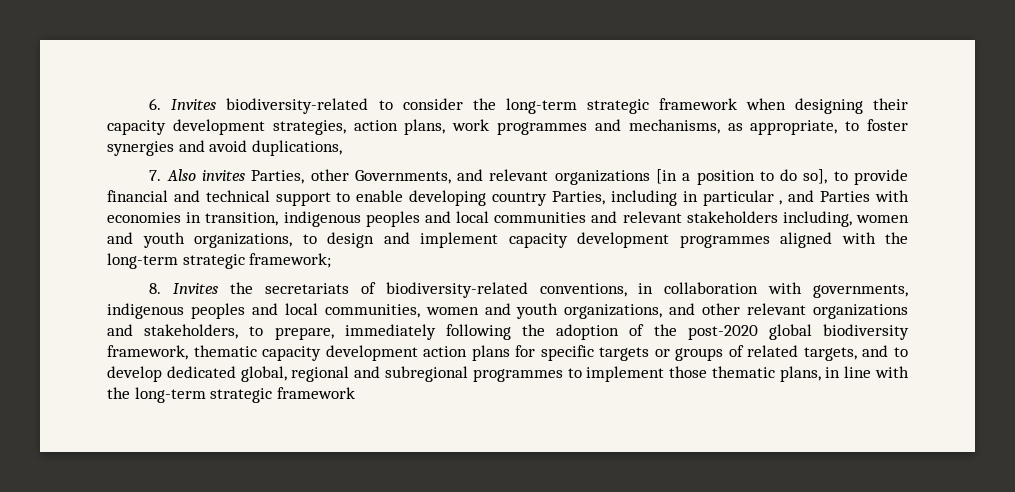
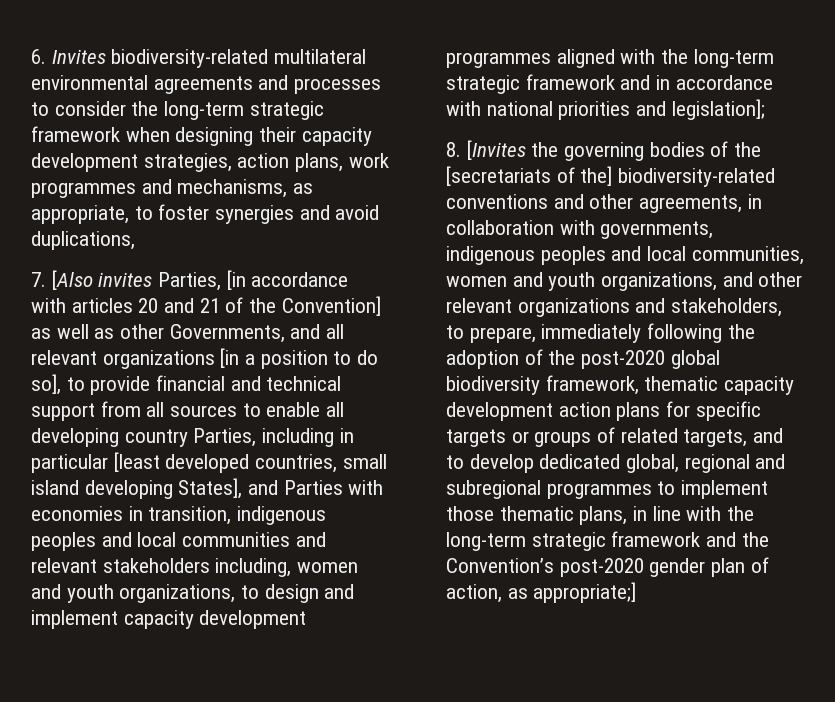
(369, 106) none -> [274,49,367,64] [31,75,382,94] multilateral environmental agreements and processes
[166,169,196,181] Also -> [51,270,93,290] [Also
(305, 177) none -> [226,270,349,290] [31,296,381,316] [31,324,115,339] [in accordance with articles 20 and 21 of the Convention] as well as
(484, 175) none -> [326,324,345,339] all
(331, 199) none -> [100,401,238,417] from all sources
(404, 196) none -> [326,402,345,417] all
[779,200,783,205] , -> [113,452,387,473] [31,478,243,499] [least developed countries, small island developing States],
[249,253,332,268] [149,282,627,298] framework; // 8. Invites the secretariats of biodiversity-related conventions, -> [525,74,773,90] [446,99,765,120] [446,140,762,161] [446,166,776,187] [446,194,743,213] framework and in accordance with national priorities and legislation]; // 8. [Invites the governing bodies of the [secretariats of the] biodiversity-related conventions and other agreements,
(355, 393) none -> [706,532,769,547] [446,557,769,577] [446,582,637,603] and the Convention’s post-2020 gender plan of action, as appropriate;]

